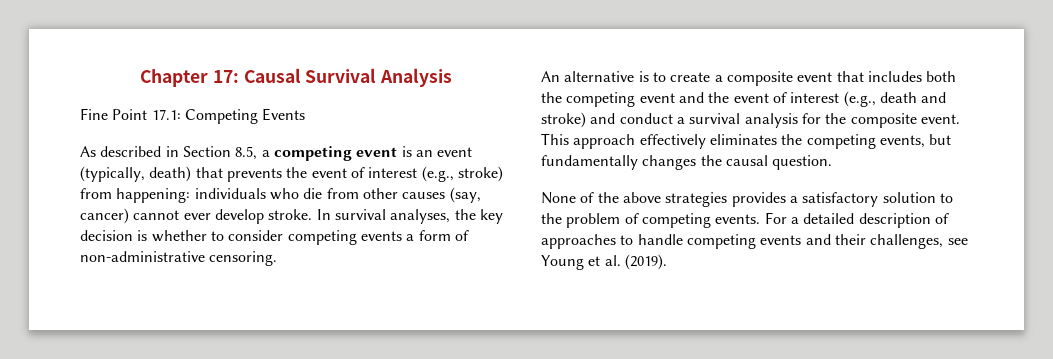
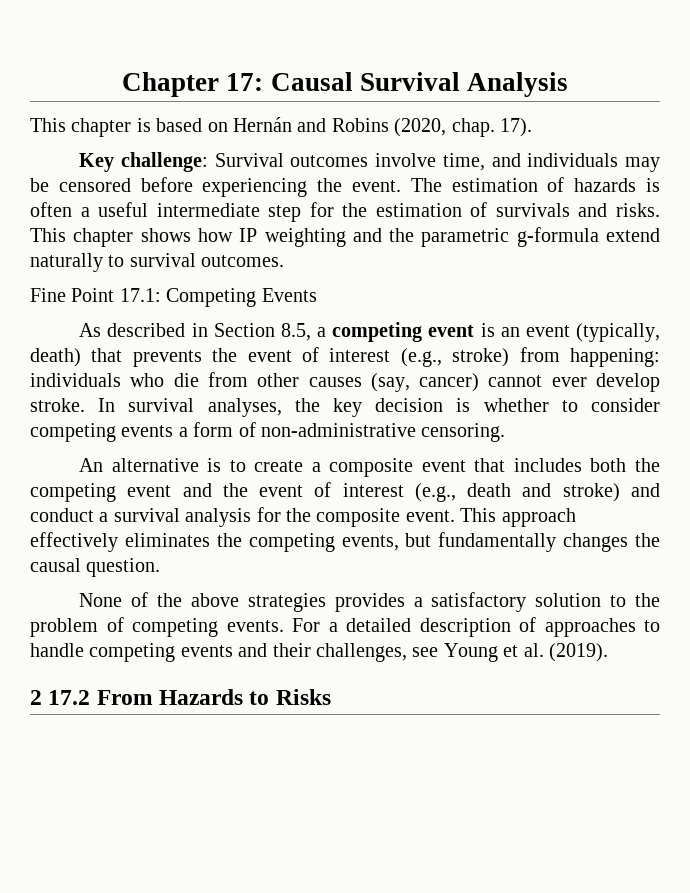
(452, 77) none -> [30,117,532,137] [79,152,660,172] [30,177,660,197] [30,202,660,222] [30,227,660,247] [30,253,285,272] // This chapter is based on Hernán and Robins (2020, chap. 17). // Key challenge: Survival outcomes involve time, and individuals may be censored before experiencing the event. The estimation of hazards is often a useful intermediate step for the estimation of survivals and risks. This chapter shows how IP weighting and the parametric g-formula extend naturally to survival outcomes.
(667, 262) none -> [30,689,331,705] // 2 17.2 From Hazards to Risks

